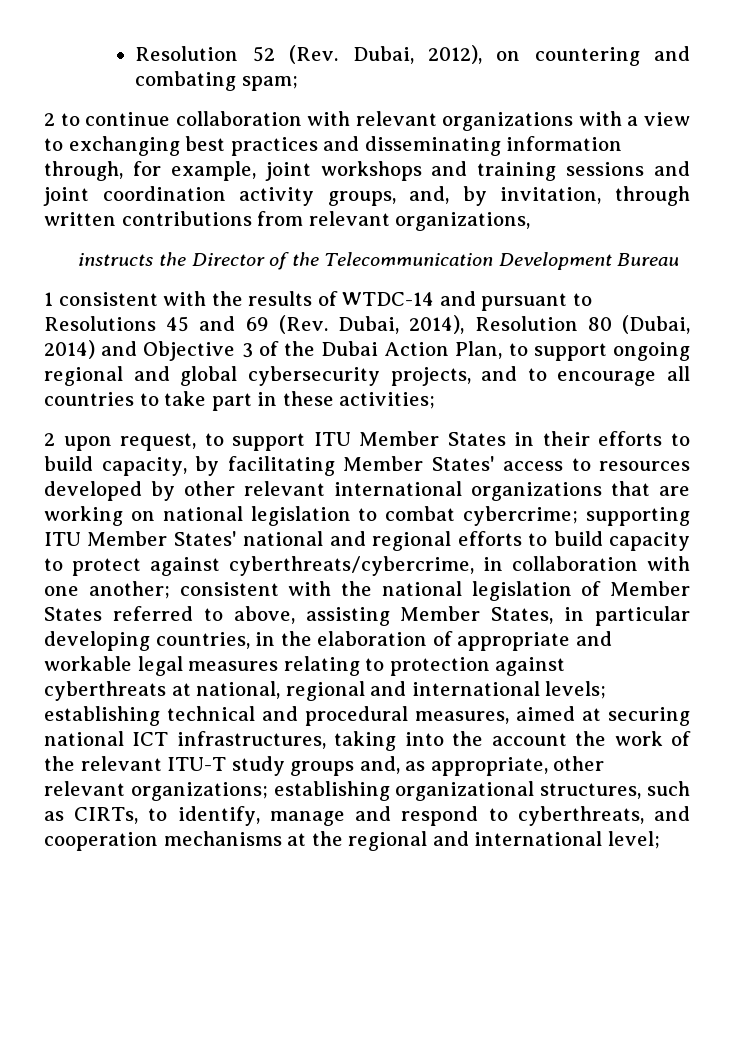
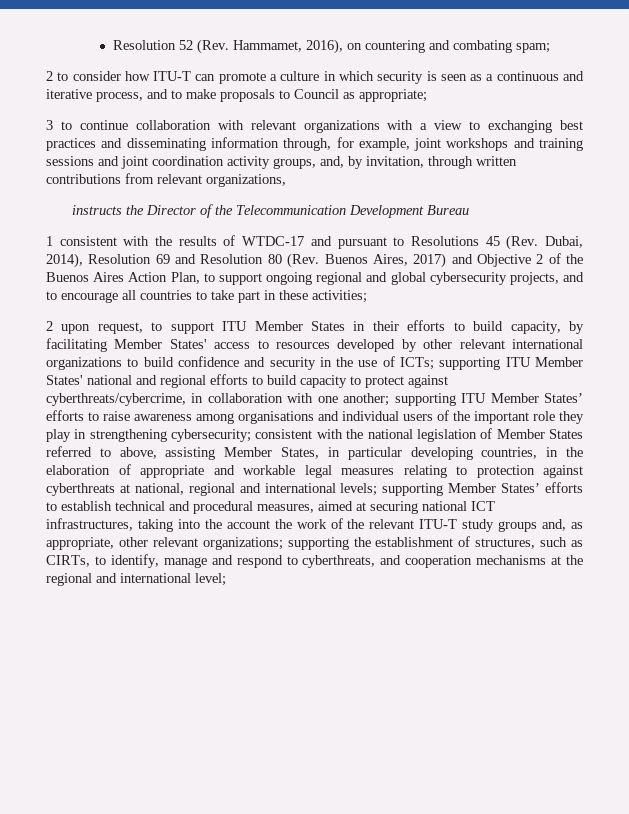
[352,45,482,64] Dubai, 2012), -> [233,39,344,54] Hammamet, 2016),
(80, 119) none -> [72,71,584,84] [46,89,427,102] [46,120,72,130] consider how ITU-T can promote a culture in which security is seen as a continuous and iterative process, and to make proposals to Council as appropriate; // 3 to
[342,292,435,306] WTDC-14 -> [242,236,305,246] WTDC-17
[199,316,269,331] and 69 -> (500, 241) none
[587,315,690,334] [44,340,95,359] 80 (Dubai, 2014) -> [155,253,447,268] 69 and Resolution 80 (Rev. Buenos Aires, 2017)
[241,341,379,358] 3 of the Dubai -> [536,253,583,264] [46,272,125,282] 2 of the Buenos Aires
[611,481,690,496] [44,506,579,526] that are working on national legislation to combat cybercrime; -> [127,356,435,370] to build confidence and security in the use of ICTs;
(170, 590) none -> [394,393,584,406] [46,410,584,424] [46,429,252,442] supporting ITU Member States’ efforts to raise awareness among organisations and individual users of the important role they play in strengthening cybersecurity;
[44,706,160,726] establishing -> [382,482,583,496] [46,501,112,511] supporting Member States’ efforts to establish
[273,781,535,801] establishing organizational -> [287,536,471,550] supporting the establishment of

